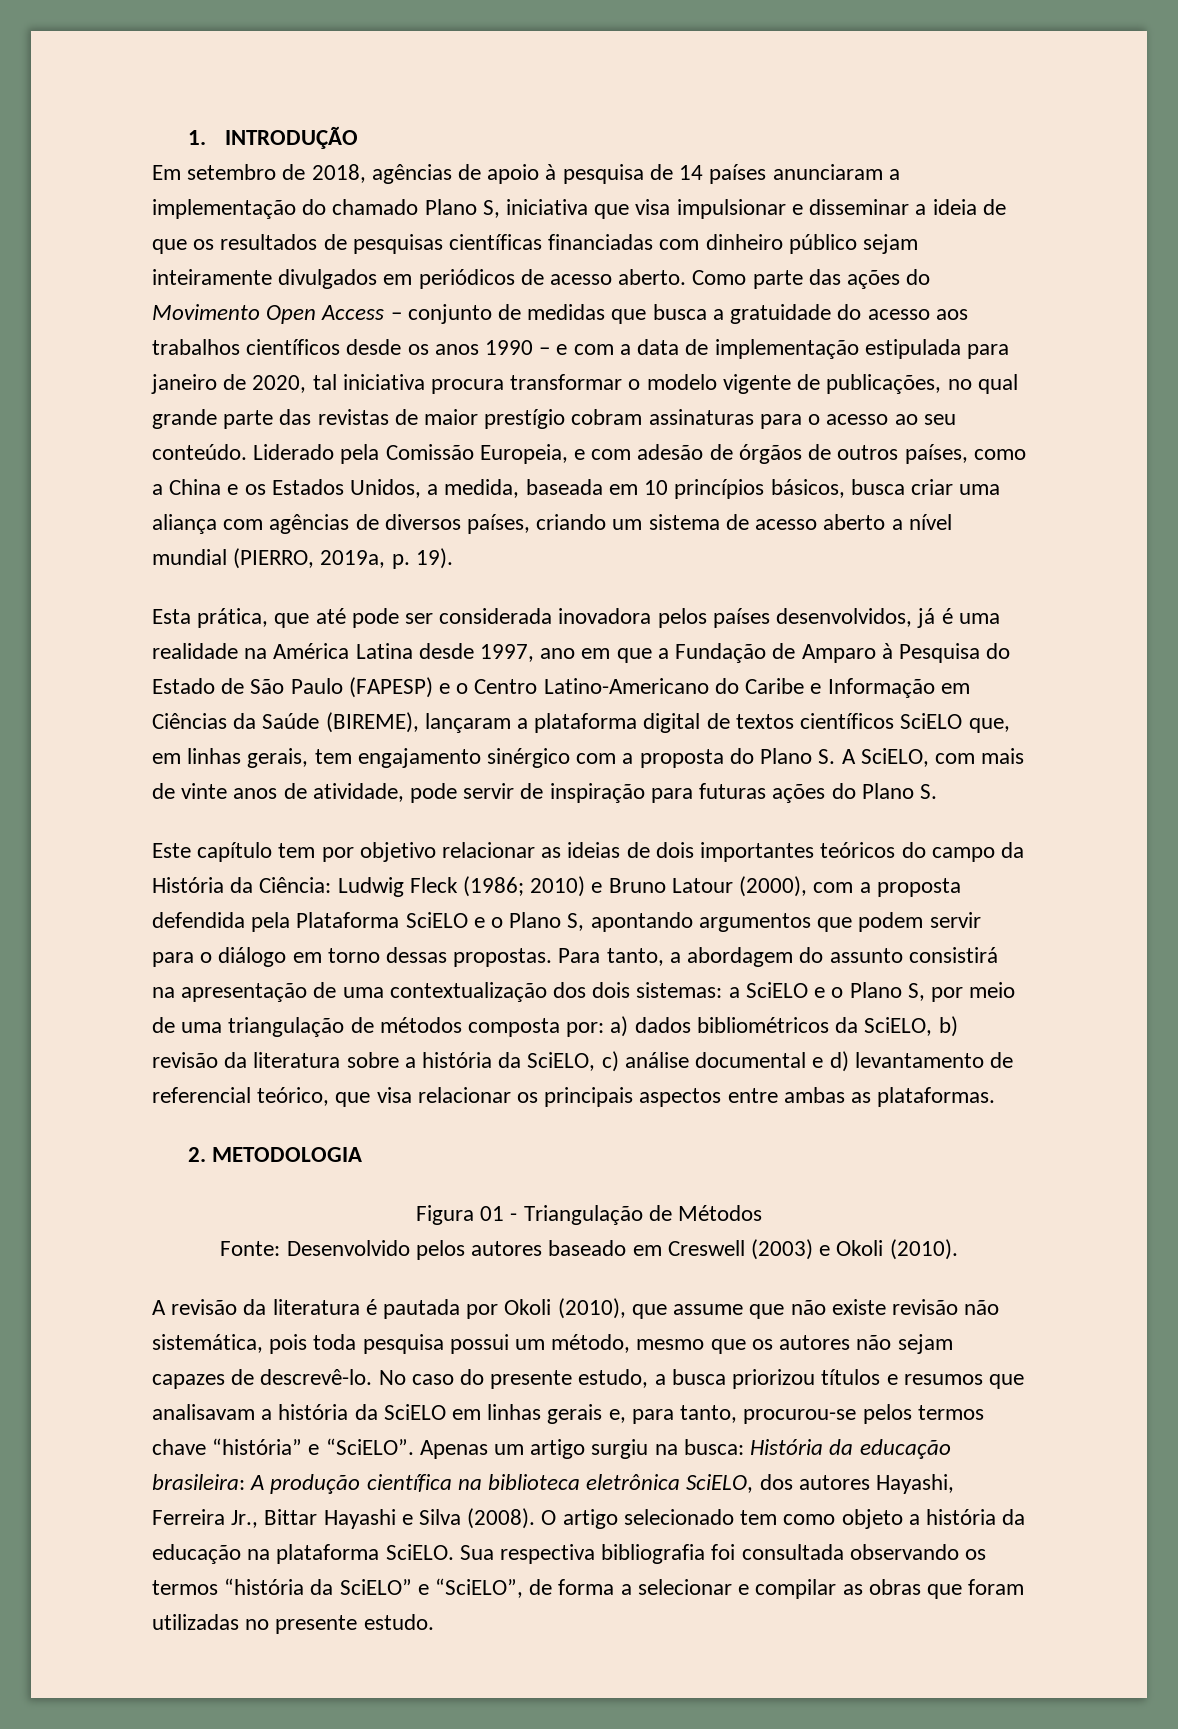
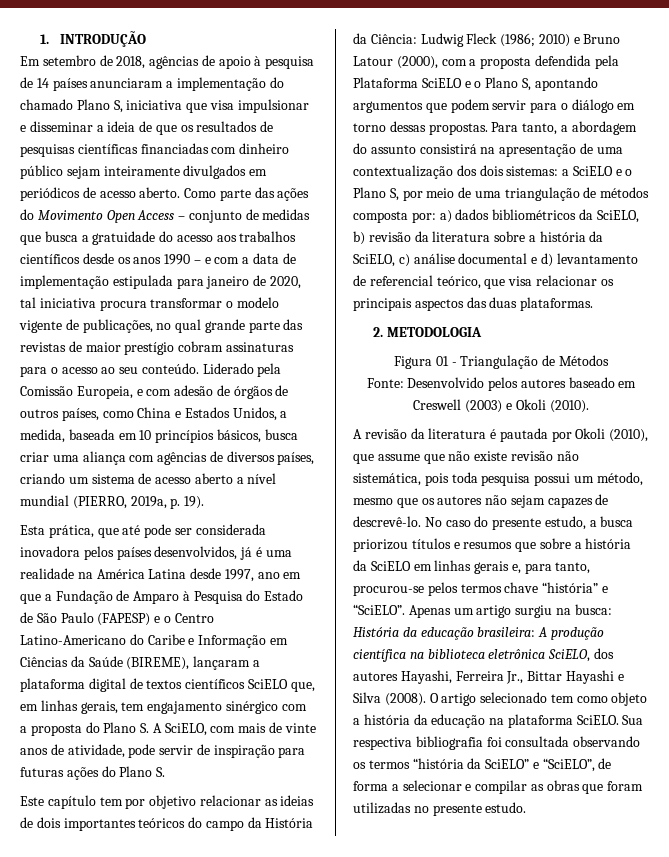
[152,484,163,495] a -> (134, 414) none
[244,484,266,495] os -> (182, 414) none
[727,1087,872,1103] entre ambas as -> [466,297,518,308] das duas
[152,1404,255,1420] analisavam -> [539,538,571,549] sobre

